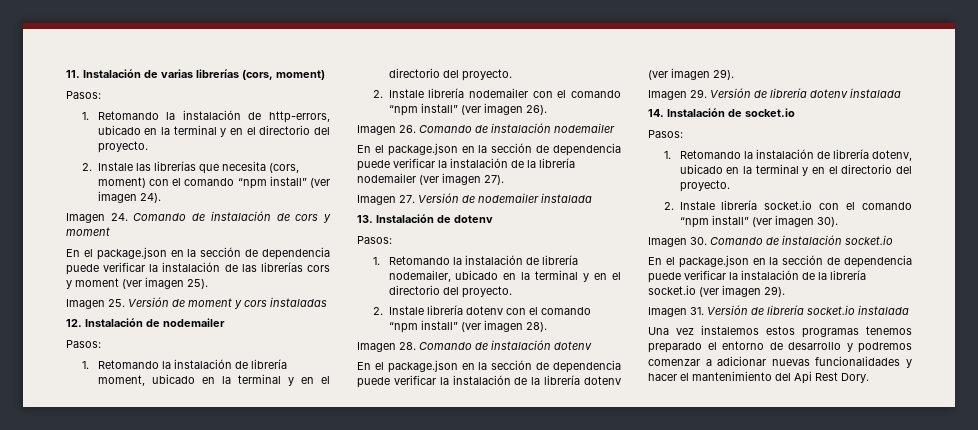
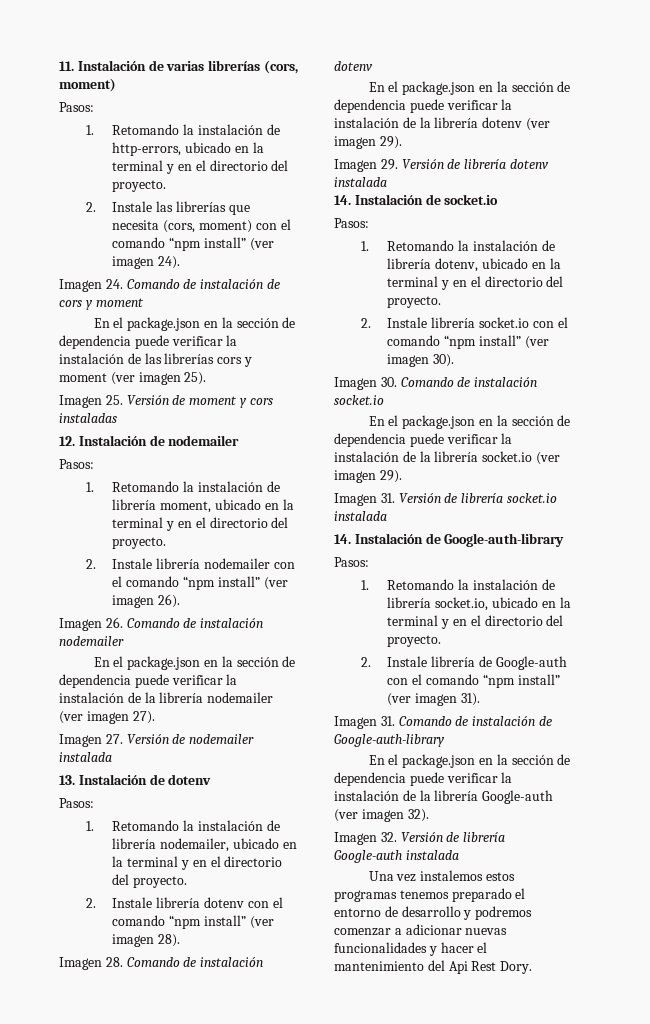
(909, 310) none -> [334,533,565,547] [334,557,369,567] [360,579,555,590] [387,597,571,611] [387,615,564,629] [387,635,442,647] [360,656,567,670] [387,674,560,688] [387,693,480,706] [334,716,552,729] [334,734,445,747] [368,754,571,768] [334,772,513,786] [334,790,554,804] [334,809,429,822] [334,832,506,845] [334,850,459,863] // 14. Instalación de Google-auth-library // Pasos: // 1. Retomando la instalación de librería socket.io, ubicado en la terminal y en el directorio del proyecto. // 2. Instale librería de Google-auth con el comando “npm install” (ver imagen 31). // Imagen 31. Comando de instalación de Google-auth-library // En el package.json en la sección de dependencia puede verificar la instalación de la librería Google-auth (ver imagen 32). // Imagen 32. Versión de librería Google-auth instalada

